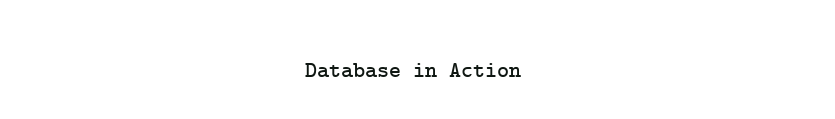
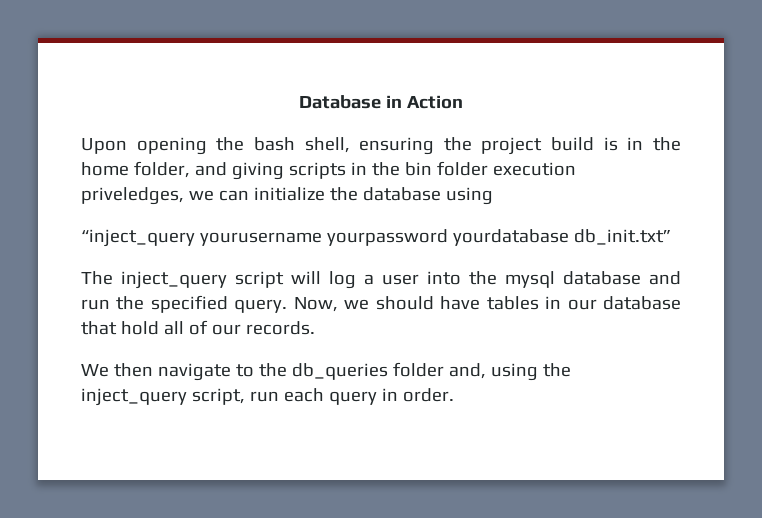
(521, 70) none -> [81,137,681,155] [81,161,576,180] [81,187,493,205] [81,229,671,247] [81,271,681,289] [81,295,681,313] [81,320,315,335] [81,362,571,381] [81,388,454,406] // Upon opening the bash shell, ensuring the project build is in the home folder, and giving scripts in the bin folder execution priveledges, we can initialize the database using // “inject_query yourusername yourpassword yourdatabase db_init.txt” // The inject_query script will log a user into the mysql database and run the specified query. Now, we should have tables in our database that hold all of our records. // We then navigate to the db_queries folder and, using the inject_query script, run each query in order.

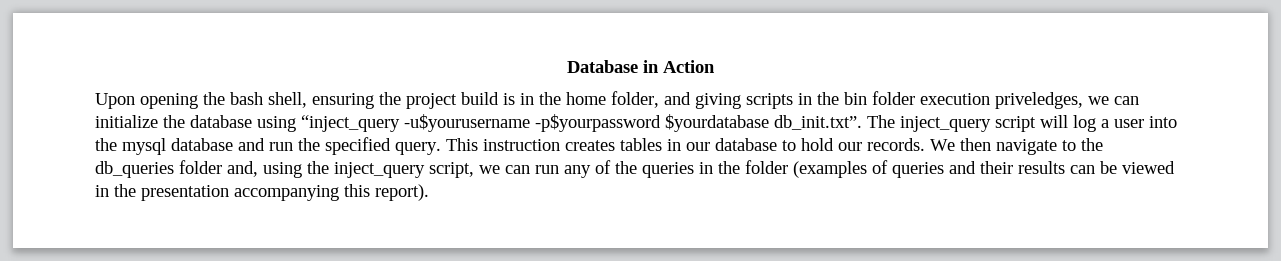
[81,229,671,247] // “inject_query yourusername yourpassword yourdatabase db_init.txt” // -> [301,114,862,132] “inject_query -u$yourusername -p$yourpassword $yourdatabase db_init.txt”.
[293,296,681,312] [81,320,208,335] Now, we should have tables in our database that hold all of -> [446,138,834,151] This instruction creates tables in our database to hold
(315, 328) // -> (925, 144) none
[249,388,454,405] run each query in order. -> [479,160,1175,178] [95,184,429,201] we can run any of the queries in the folder (examples of queries and their results can be viewed in the presentation accompanying this report).

